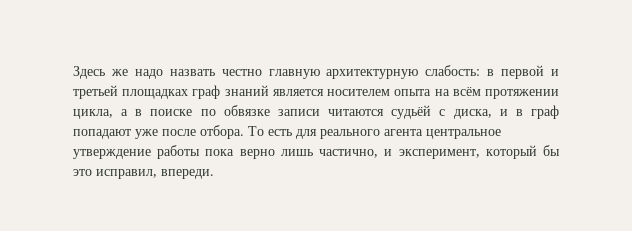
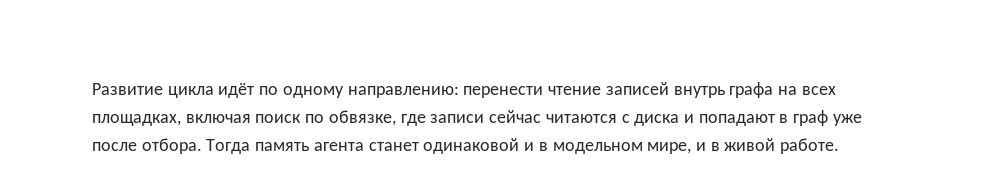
[73,65,559,79] [73,85,559,99] [73,105,508,119] Здесь же надо назвать честно главную архитектурную слабость: в первой и третьей площадках граф знаний является носителем опыта на всём протяжении цикла, а в поиске по обвязке записи читаются судьёй с диска, и -> [92,82,836,98] [92,110,775,126] Развитие цикла идёт по одному направлению: перенести чтение записей внутрь графа на всех площадках, включая поиск по обвязке, где записи сейчас читаются с диска и попадают
[73,129,131,139] попадают -> (829, 118) none
[248,126,501,139] [73,145,560,159] [73,169,214,179] То есть для реального агента центральное утверждение работы пока верно лишь частично, и эксперимент, который бы это исправил, впереди. -> [206,138,840,154] Тогда память агента станет одинаковой и в модельном мире, и в живой работе.

